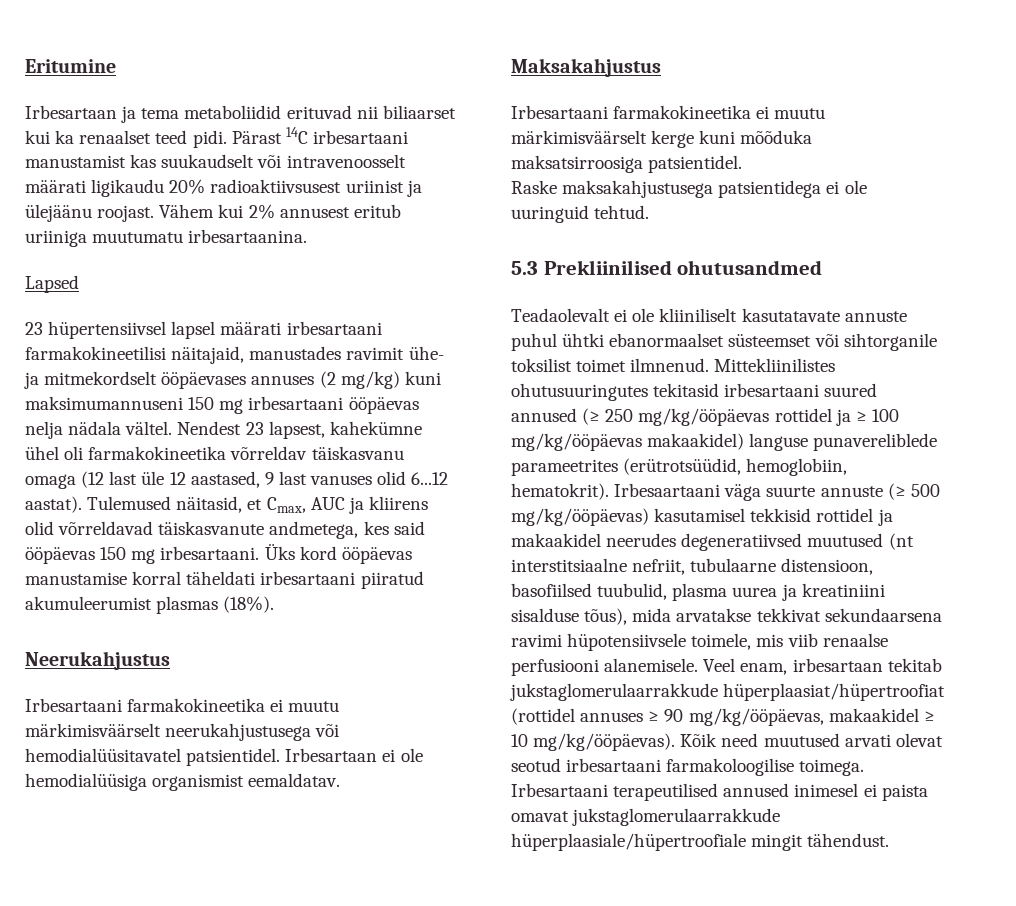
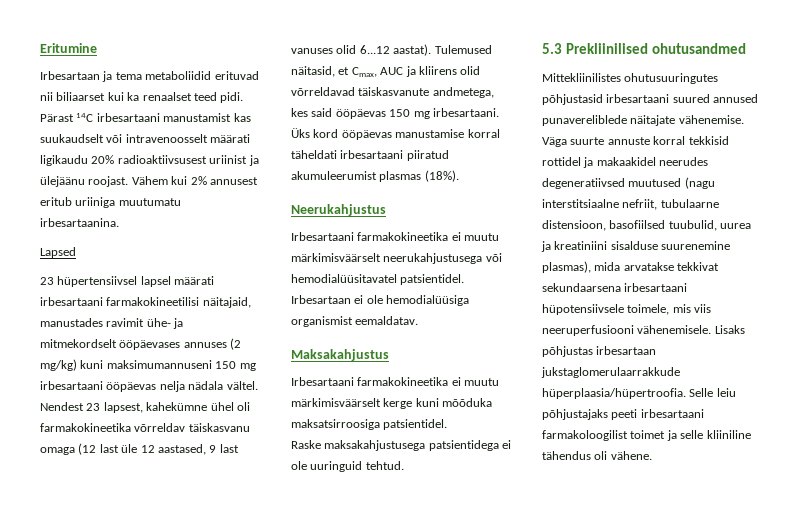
[511,308,907,322] [511,333,937,351] [511,358,710,372] Teadaolevalt ei ole kliiniliselt kasutatavate annuste puhul ühtki ebanormaalset süsteemset või sihtorganile toksilist toimet ilmnenud. -> (746, 48) none
[653,383,720,397] tekitasid -> [542,94,603,105] põhjustasid
[582,408,899,426] [511,433,938,451] [511,458,848,476] [511,483,940,501] [511,508,746,526] (≥ 250 mg/kg/ööpäevas rottidel ja ≥ 100 mg/kg/ööpäevas makaakidel) languse punavereliblede parameetrites (erütrotsüüdid, hemoglobiin, hematokrit). Irbesaartaani väga suurte annuste (≥ 500 mg/kg/ööpäevas) kasutamisel -> [542,115,744,126] [542,136,686,147] punavereliblede näitajate vähenemise. Väga suurte annuste korral
[888,533,914,550] (nt -> [684,177,715,189] (nagu
[672,583,728,601] plasma -> (717, 225) none
[584,608,628,625] tõus), -> [661,241,731,250] [542,261,591,273] suurenemine plasmas),
[511,634,562,647] ravimi -> [624,283,688,292] irbesartaani
[787,633,888,647] [511,658,942,676] [510,683,946,701] [511,708,935,726] [511,733,943,751] [511,758,865,776] [511,783,928,801] [511,808,781,826] [511,833,890,851] viib renaalse perfusiooni alanemisele. Veel enam, irbesartaan tekitab jukstaglomerulaarrakkude hüperplaasiat/hüpertroofiat (rottidel annuses ≥ 90 mg/kg/ööpäevas, makaakidel ≥ 10 mg/kg/ööpäevas). Kõik need muutused arvati olevat seotud irbesartaani farmakoloogilise toimega. Irbesartaani terapeutilised annused inimesel ei paista omavat jukstaglomerulaarrakkude hüperplaasiale/hüpertroofiale mingit tähendust. -> [694,304,712,313] [542,325,745,336] [542,346,657,357] [541,367,680,378] [542,388,736,399] [542,409,704,420] [542,430,751,441] [542,451,652,460] viis neeruperfusiooni vähenemisele. Lisaks põhjustas irbesartaan jukstaglomerulaarrakkude hüperplaasia/hüpertroofia. Selle leiu põhjustajaks peeti irbesartaani farmakoloogilist toimet ja selle kliiniline tähendus oli vähene.

